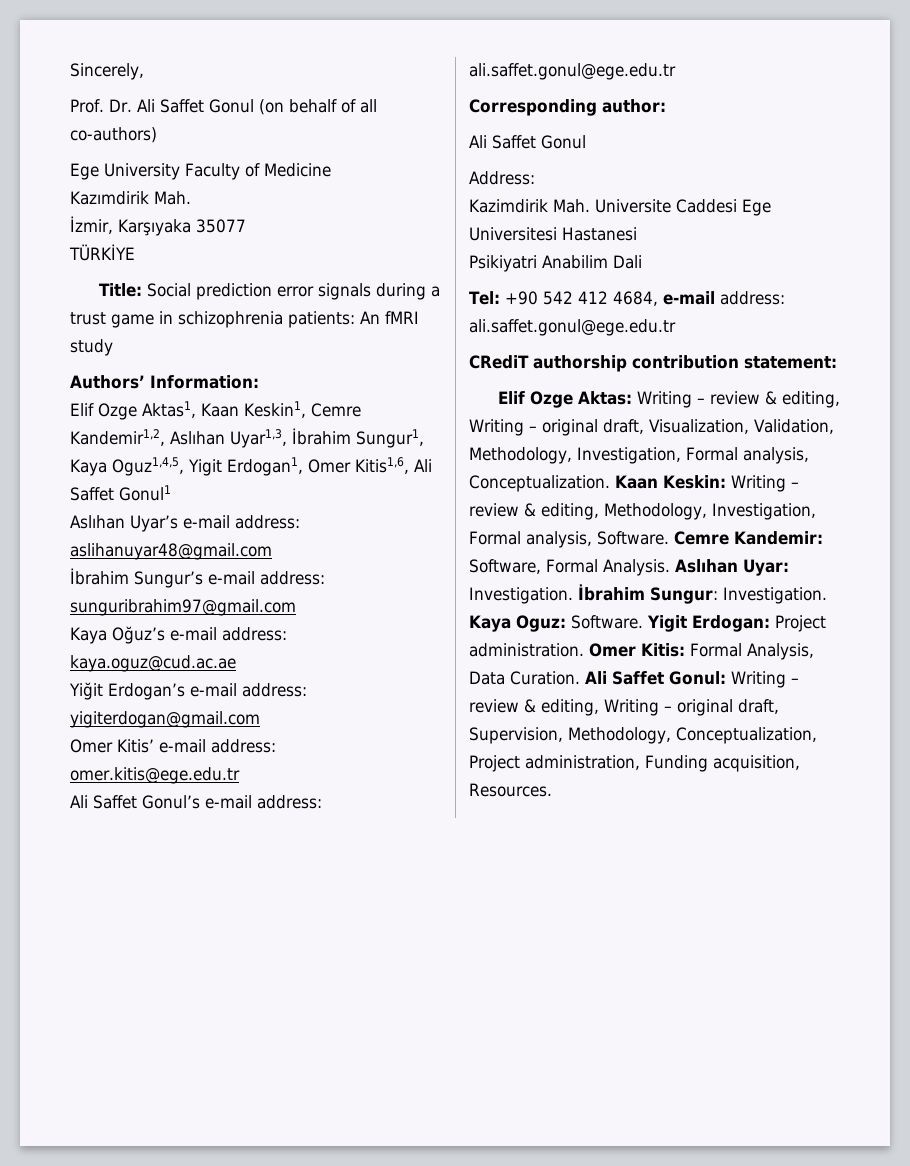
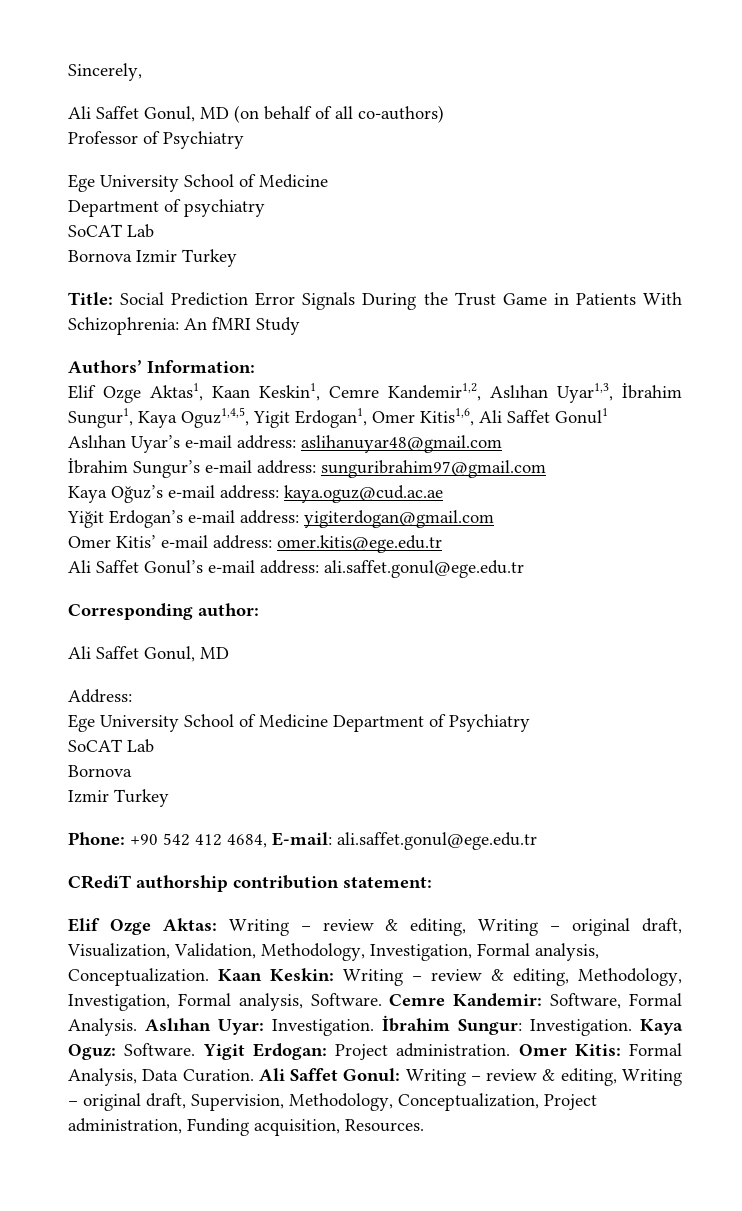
[70,99,254,113] Prof. Dr. Ali Saffet Gonul -> [68,106,229,122] Ali Saffet Gonul, MD
[70,163,240,180] // Ege University Faculty -> [68,131,244,149] [68,174,234,192] // Professor of Psychiatry // Ege University School
[70,191,191,205] [70,216,246,236] [69,244,135,261] [98,283,440,300] [70,311,355,328] Kazımdirik Mah. // İzmir, Karşıyaka 35077 // TÜRKİYE // Title: Social prediction error signals during a trust game in schizophrenia patients: -> [68,199,265,217] [68,224,154,238] [68,249,237,267] [68,292,682,310] [68,317,179,335] Department of psychiatry // SoCAT Lab // Bornova Izmir Turkey // Title: Social Prediction Error Signals During the Trust Game in Patients With Schizophrenia:
[70,339,113,356] study -> [256,317,300,335] Study
[541,135,586,149] Gonul -> [144,646,229,662] Gonul, MD
[469,199,771,216] [469,227,637,241] [469,255,642,272] [469,291,500,305] Kazimdirik Mah. Universite Caddesi Ege Universitesi Hastanesi // Psikiyatri Anabilim Dali // Tel: -> [68,714,530,732] [68,739,154,753] [68,765,132,777] [68,789,169,807] [68,832,125,845] Ege University School of Medicine Department of Psychiatry // SoCAT Lab // Bornova // Izmir Turkey // Phone:
[662,291,785,305] e-mail address: -> [272,832,332,846] E-mail:

